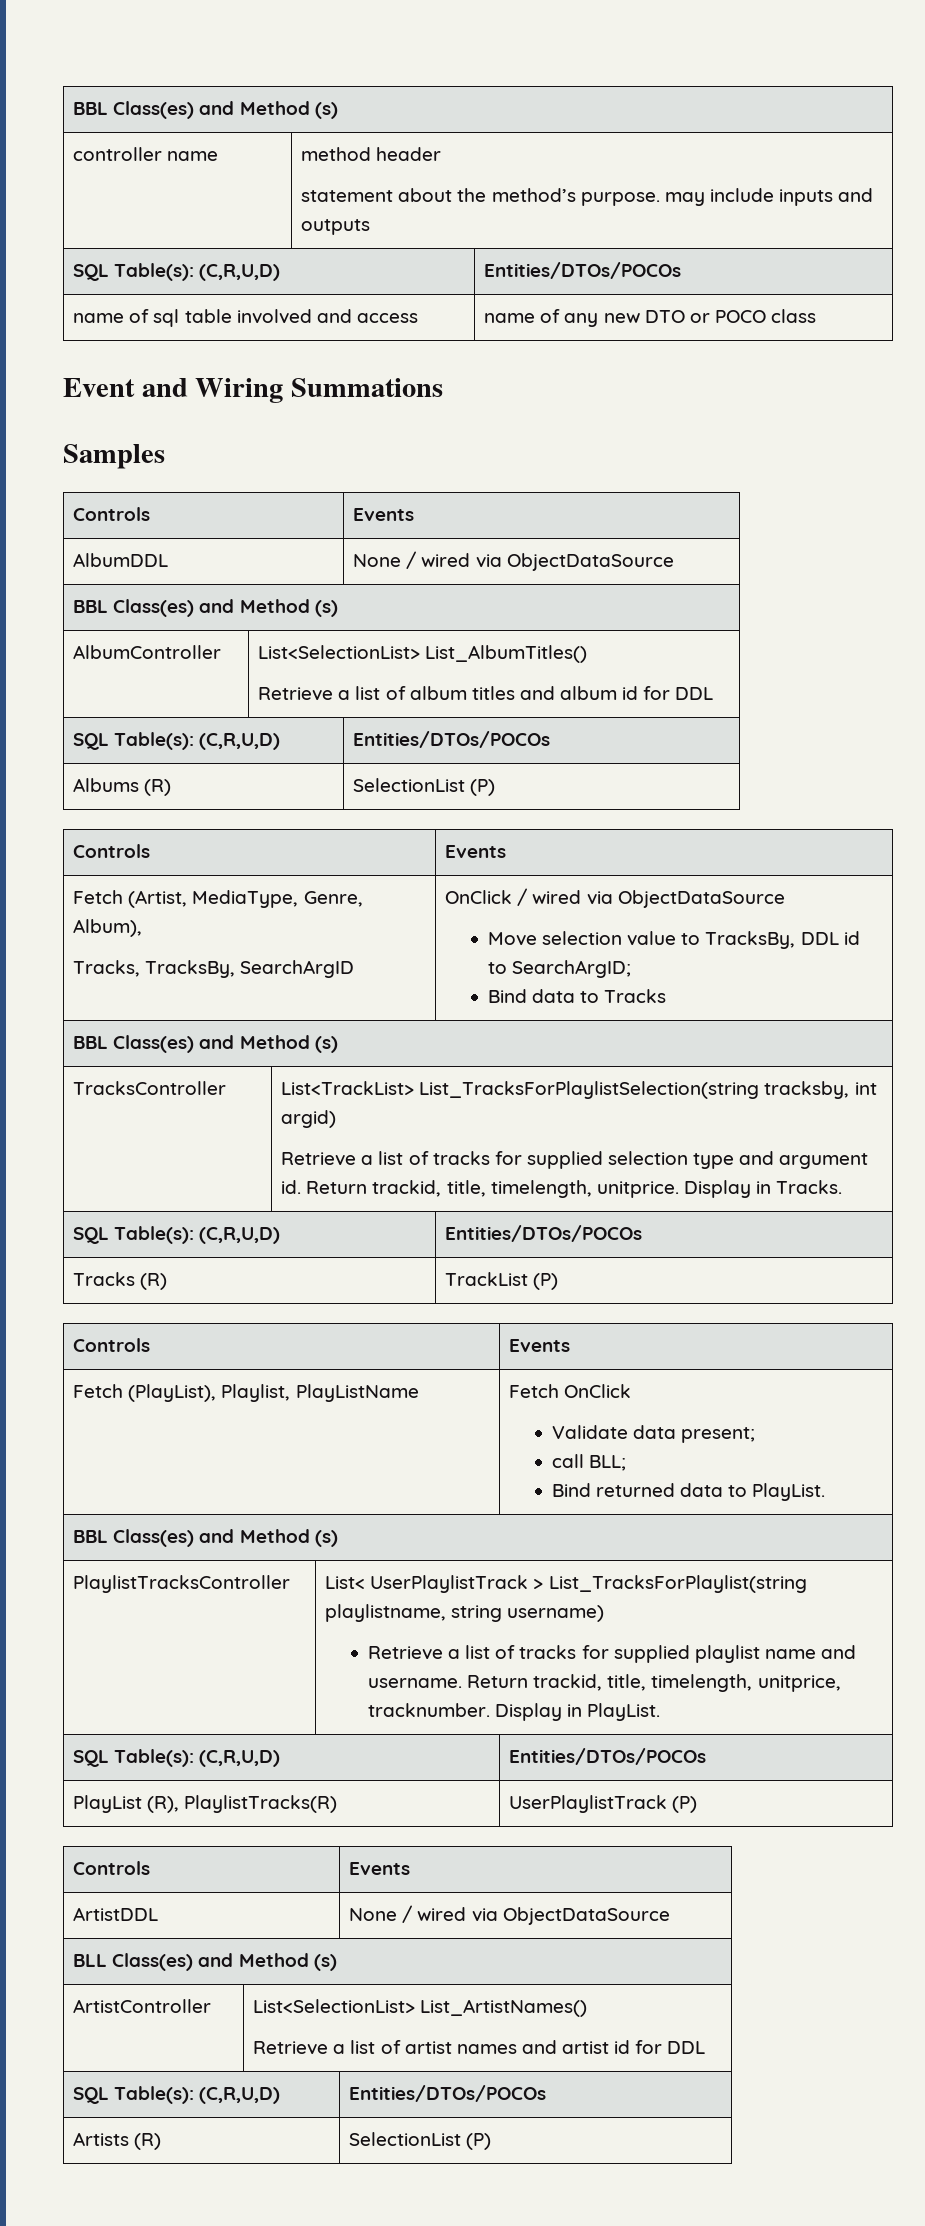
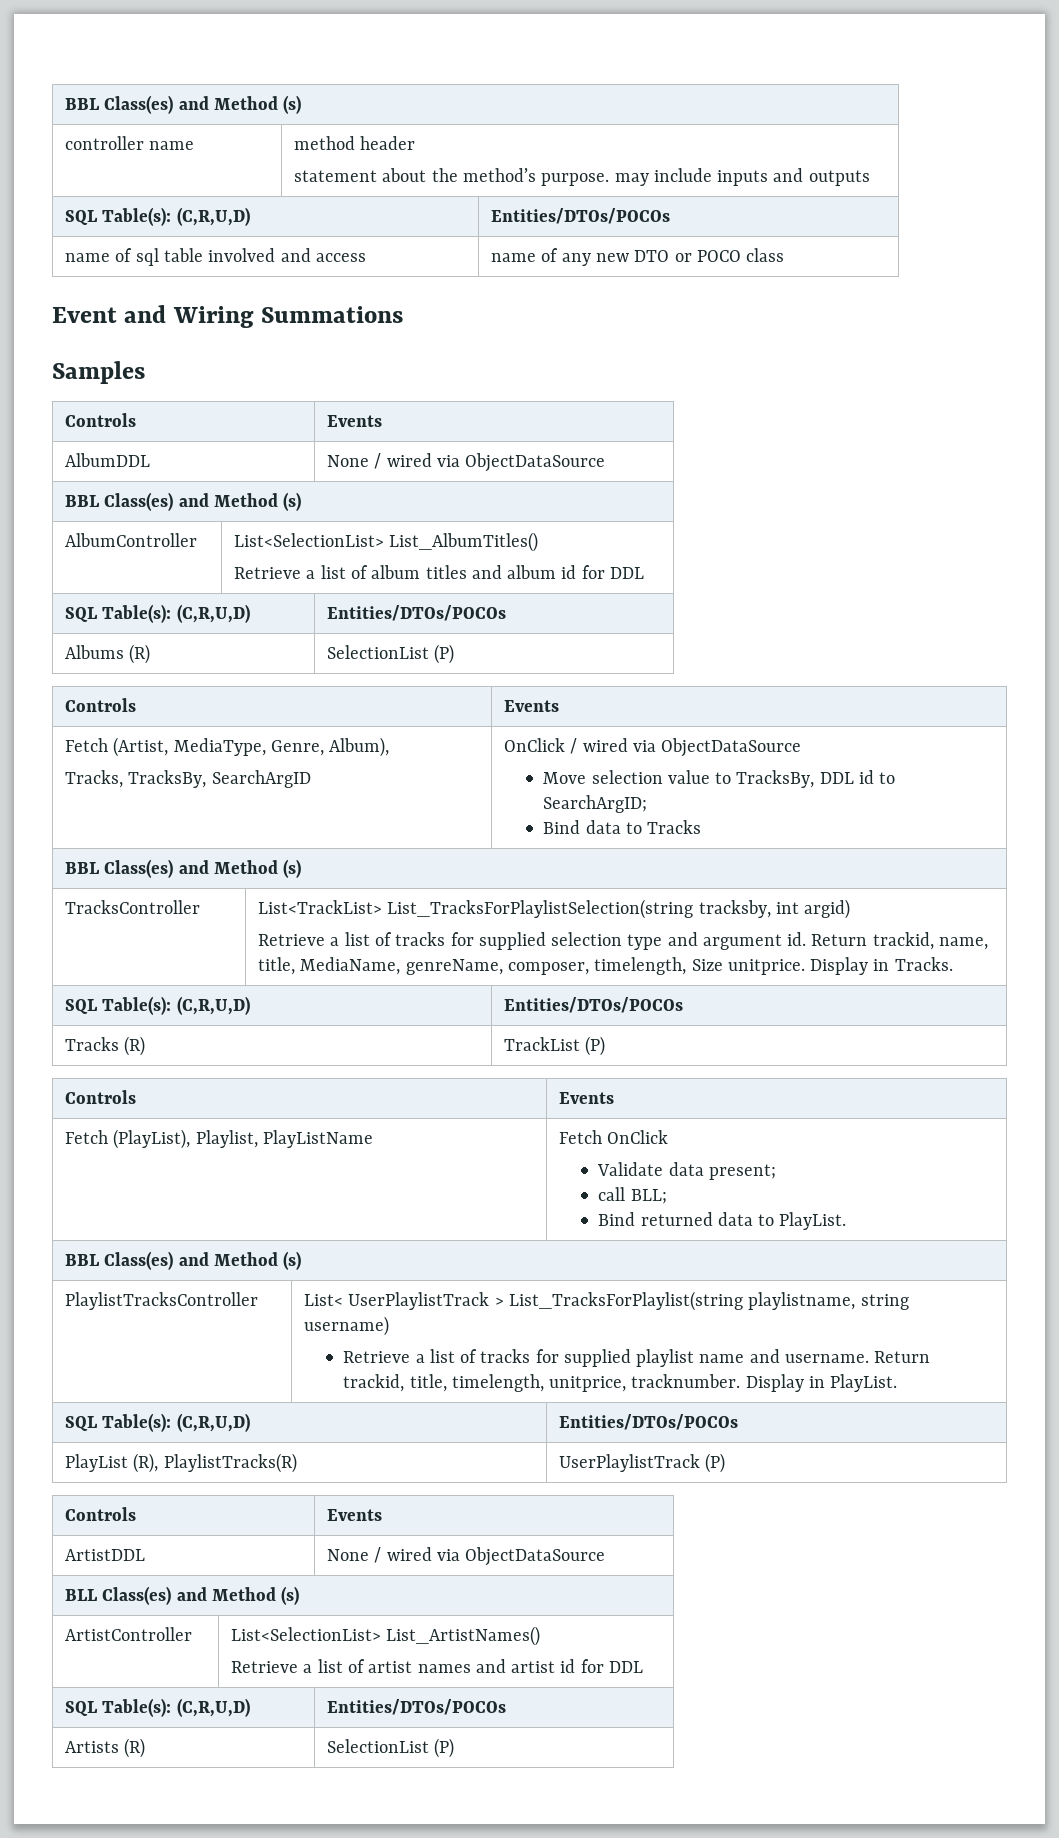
[446,1180,592,1198] title, timelength, -> [938,937,988,950] [258,957,723,975] name, title, MediaName, genreName, composer, timelength, Size

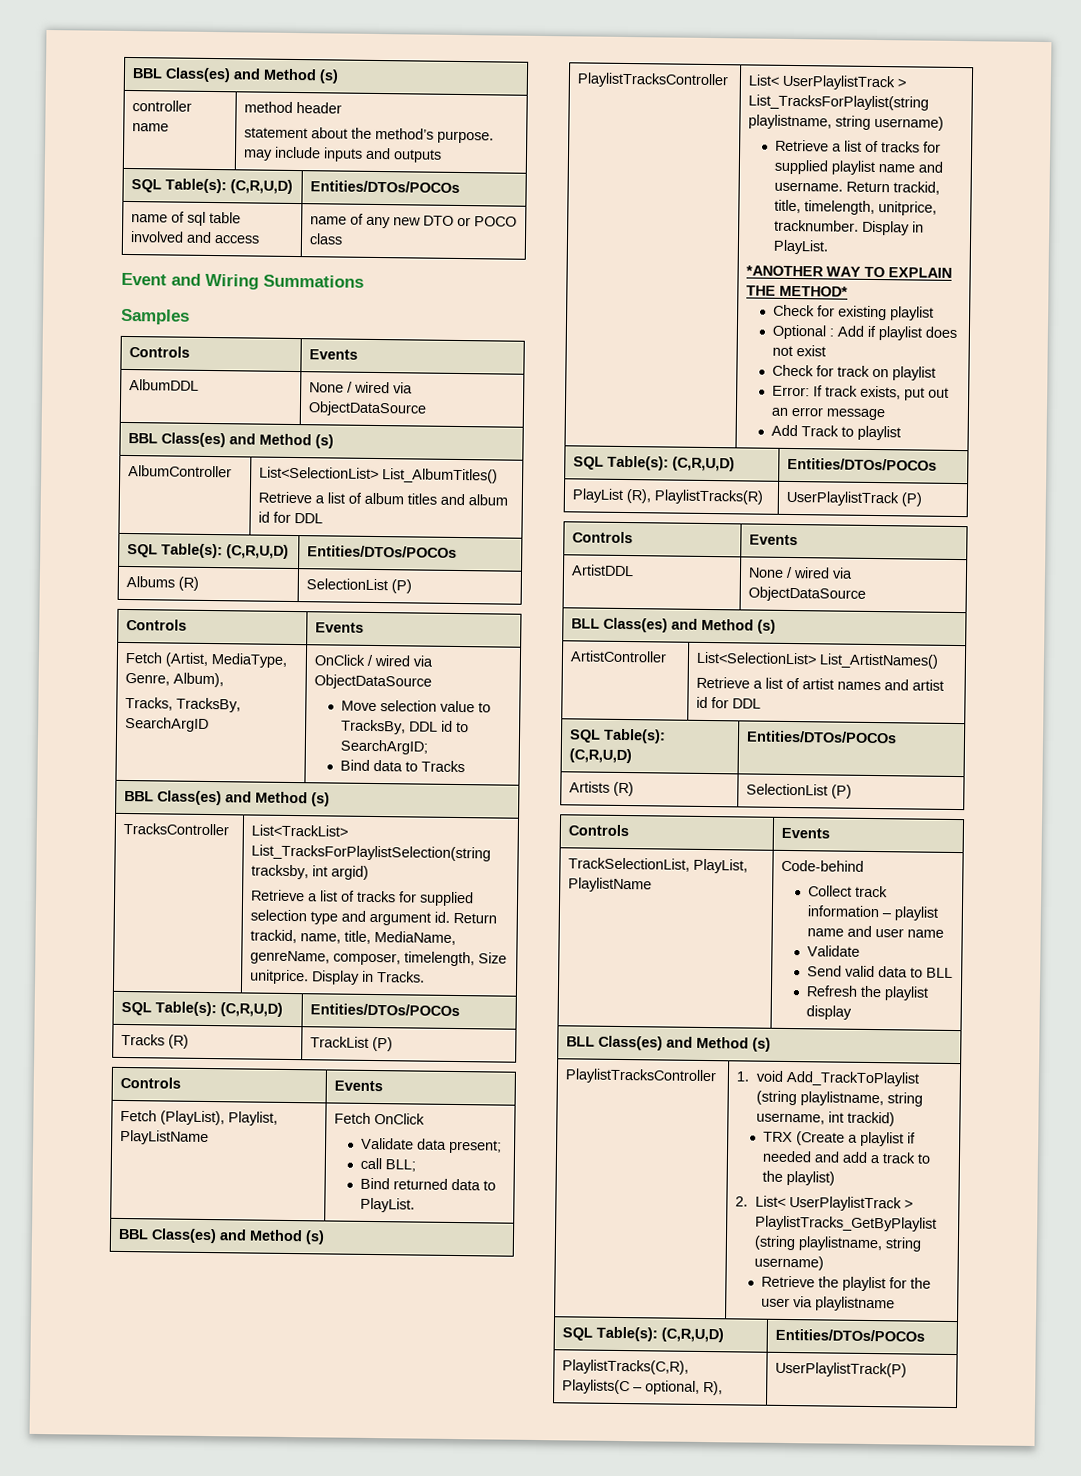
(898, 1383) none -> [746,265,953,278] [746,285,849,297] [772,304,934,321] [771,324,957,341] [771,345,826,357] [771,364,936,381] [771,385,949,401] [770,406,885,421] [770,424,901,441] // *ANOTHER WAY TO EXPLAIN THE METHOD* // Check for existing playlist // Optional : Add if playlist does not exist // Check for track on playlist // Error: If track exists, put out an error message // Add Track to playlist
(455, 1748) none -> [568,824,630,837] [781,827,831,839] [568,857,749,874] [568,877,653,893] [781,859,865,872] [807,885,888,898] [806,905,938,921] [806,925,944,938] [806,945,860,957] [806,965,953,978] [805,985,929,1001] [805,1005,852,1020] [566,1035,772,1052] [565,1068,718,1085] [736,1070,919,1087] [755,1090,923,1107] [755,1111,895,1127] [762,1131,916,1147] [761,1150,931,1164] [761,1170,835,1186] [735,1195,913,1212] [754,1215,937,1232] [753,1235,922,1252] [753,1255,824,1271] [760,1275,931,1292] [760,1296,895,1312] [562,1326,725,1343] [775,1328,926,1342] [562,1359,690,1375] [562,1379,724,1396] [775,1361,908,1378] // Controls | Events // TrackSelectionList, PlayList, PlaylistName | Code-behind // Collect track information – playlist name and user name // Validate // Send valid data to BLL // Refresh the playlist display // BLL Class(es) and Method (s) // PlaylistTracksController | 1. void Add_TrackToPlaylist (string playlistname, string username, int trackid) // TRX (Create a playlist if needed and add a track to the playlist) // 2. List< UserPlaylistTrack > PlaylistTracks_GetByPlaylist (string playlistname, string username) // Retrieve the playlist for the user via playlistname // SQL Table(s): (C,R,U,D) | Entities/DTOs/POCOs // PlaylistTracks(C,R), Playlists(C – optional, R), | UserPlaylistTrack(P)

